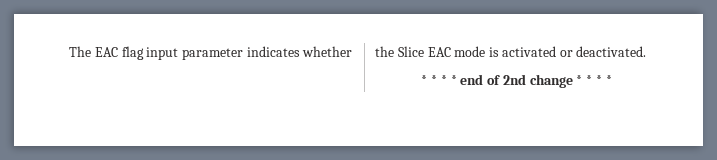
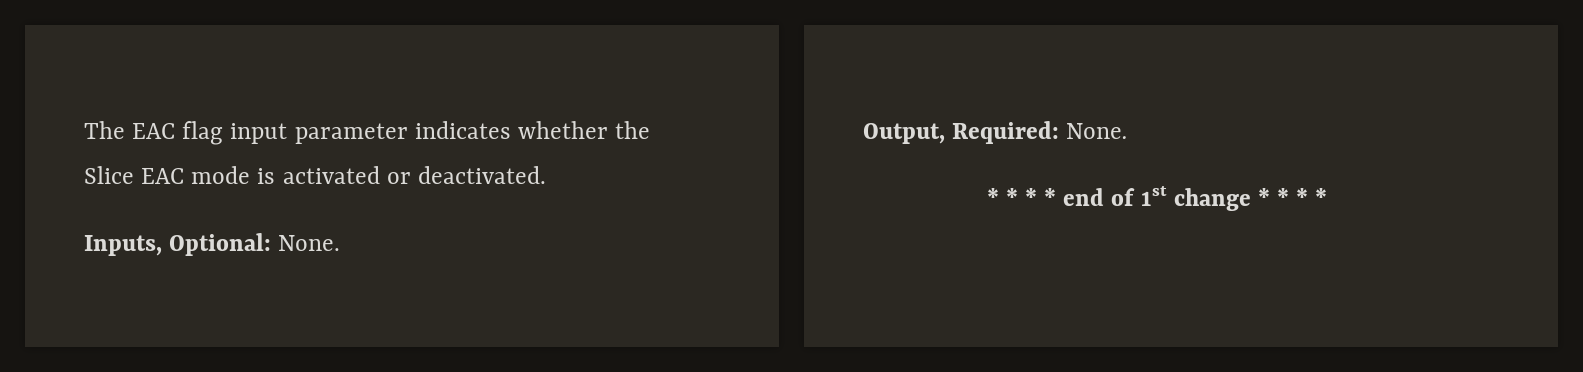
(647, 51) none -> [84,233,341,256] [863,121,1129,144] // Inputs, Optional: None. // Output, Required: None.
[502,74,526,85] 2nd -> [1140,186,1167,206] 1st

